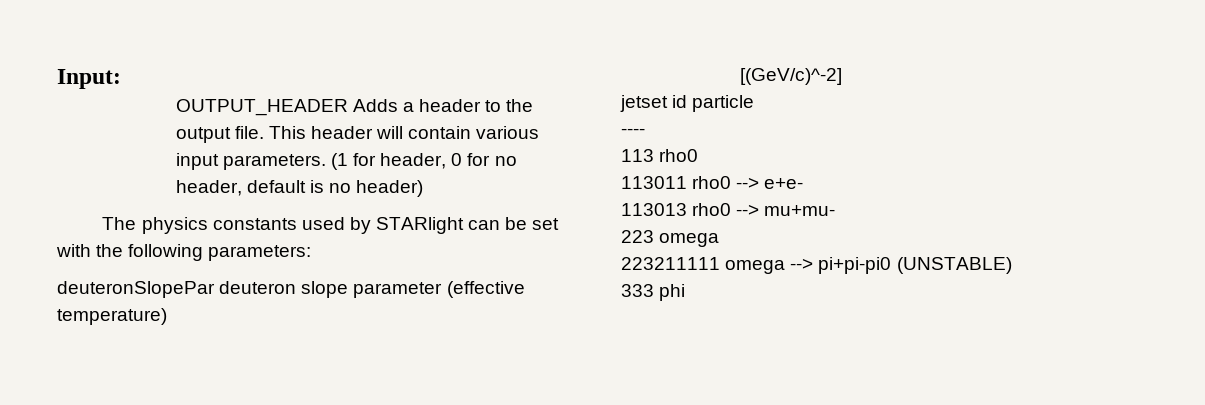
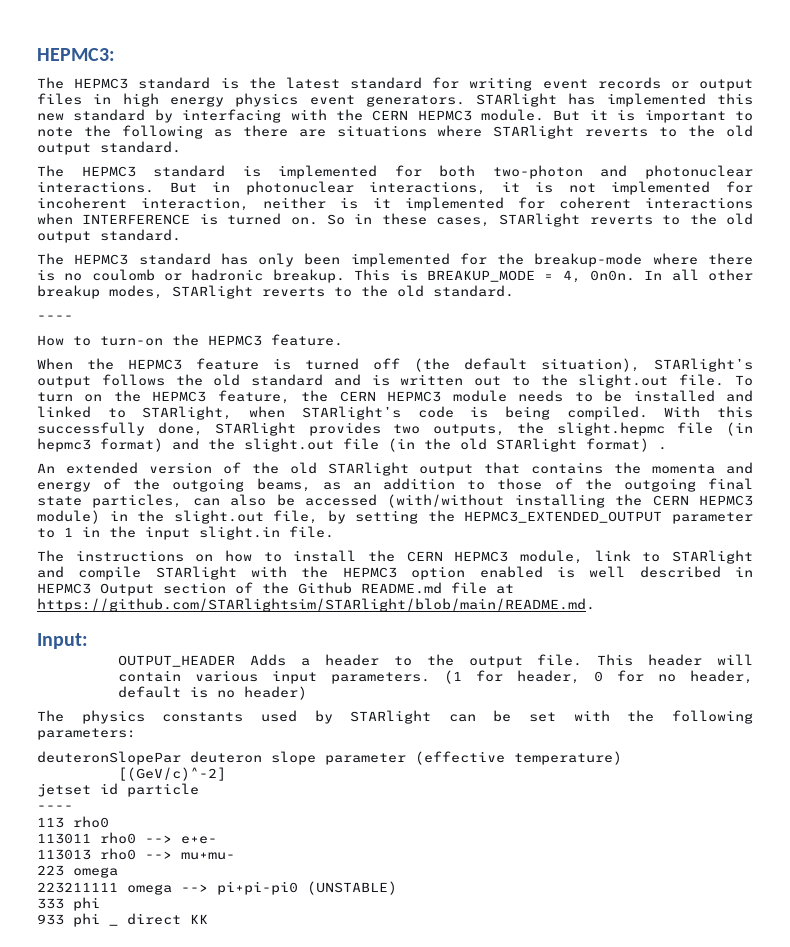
(57, 79) none -> [37,48,115,61] [37,77,753,91] [37,93,753,107] [37,109,753,123] [37,125,753,139] [37,141,181,155] [37,165,753,179] [37,181,753,195] [37,197,753,211] [37,213,753,227] [37,229,181,243] [37,253,753,267] [37,269,754,283] [37,285,514,299] [37,315,73,320] [37,334,343,346] [37,358,753,372] [37,374,753,388] [37,390,753,404] [37,406,754,420] [37,422,753,436] [37,438,667,452] [37,462,753,476] [37,478,753,492] [37,494,753,508] [37,510,753,524] [37,526,334,540] [37,550,753,564] [37,566,753,580] [37,582,514,596] [37,598,595,612] HEPMC3: // The HEPMC3 standard is the latest standard for writing event records or output files in high energy physics event generators. STARlight has implemented this new standard by interfacing with the CERN HEPMC3 module. But it is important to note the following as there are situations where STARlight reverts to the old output standard. // The HEPMC3 standard is implemented for both two-photon and photonuclear interactions. But in photonuclear interactions, it is not implemented for incoherent interaction, neither is it implemented for coherent interactions when INTERFERENCE is turned on. So in these cases, STARlight reverts to the old output standard. // The HEPMC3 standard has only been implemented for the breakup-mode where there is no coulomb or hadronic breakup. This is BREAKUP_MODE = 4, 0n0n. In all other breakup modes, STARlight reverts to the old standard. // ---- // How to turn-on the HEPMC3 feature. // When the HEPMC3 feature is turned off (the default situation), STARlight’s output follows the old standard and is written out to the slight.out file. To turn on the HEPMC3 feature, the CERN HEPMC3 module needs to be installed and linked to STARlight, when STARlight’s code is being compiled. With this successfully done, STARlight provides two outputs, the slight.hepmc file (in hepmc3 format) and the slight.out file (in the old STARlight format) . // An extended version of the old STARlight output that contains the momenta and energy of the outgoing beams, as an addition to those of the outgoing final state particles, can also be accessed (with/without installing the CERN HEPMC3 module) in the slight.out file, by setting the HEPMC3_EXTENDED_OUTPUT parameter to 1 in the input slight.in file. // The instructions on how to install the CERN HEPMC3 module, link to STARlight and compile STARlight with the HEPMC3 option enabled is well described in HEPMC3 Output section of the Github README.md file at https://github.com/STARlightsim/STARlight/blob/main/README.md. //
(686, 292) none -> [37,913,208,927] // 933 phi _ direct KK

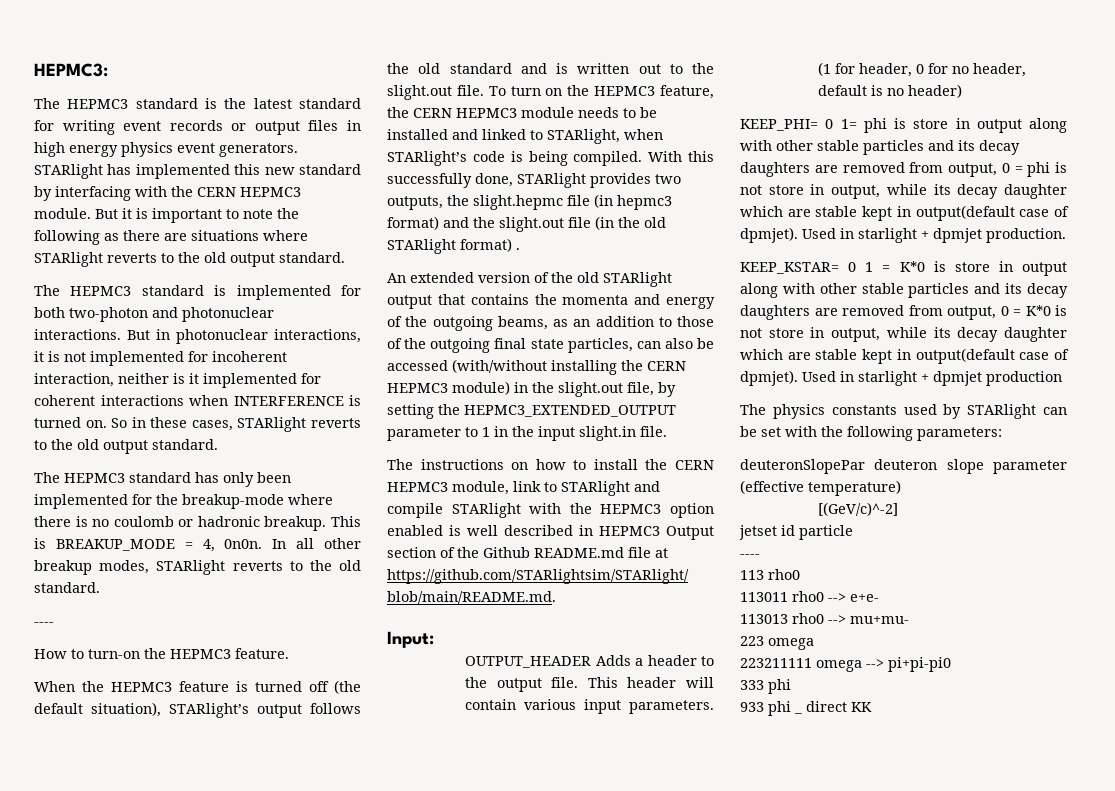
(308, 693) none -> [740,118,1067,133] [740,140,1020,155] [740,162,1067,177] [740,184,1067,199] [740,205,1069,221] [740,227,1066,243] [740,261,1067,276] [740,283,1068,298] [740,305,1067,320] [740,327,1067,342] [740,348,1069,364] [740,370,1062,386] // KEEP_PHI= 0 1= phi is store in output along with other stable particles and its decay daughters are removed from output, 0 = phi is not store in output, while its decay daughter which are stable kept in output(default case of dpmjet). Used in starlight + dpmjet production. // KEEP_KSTAR= 0 1 = K*0 is store in output along with other stable particles and its decay daughters are removed from output, 0 = K*0 is not store in output, while its decay daughter which are stable kept in output(default case of dpmjet). Used in starlight + dpmjet production
[307,881,397,895] (UNSTABLE) -> (951, 664) none

